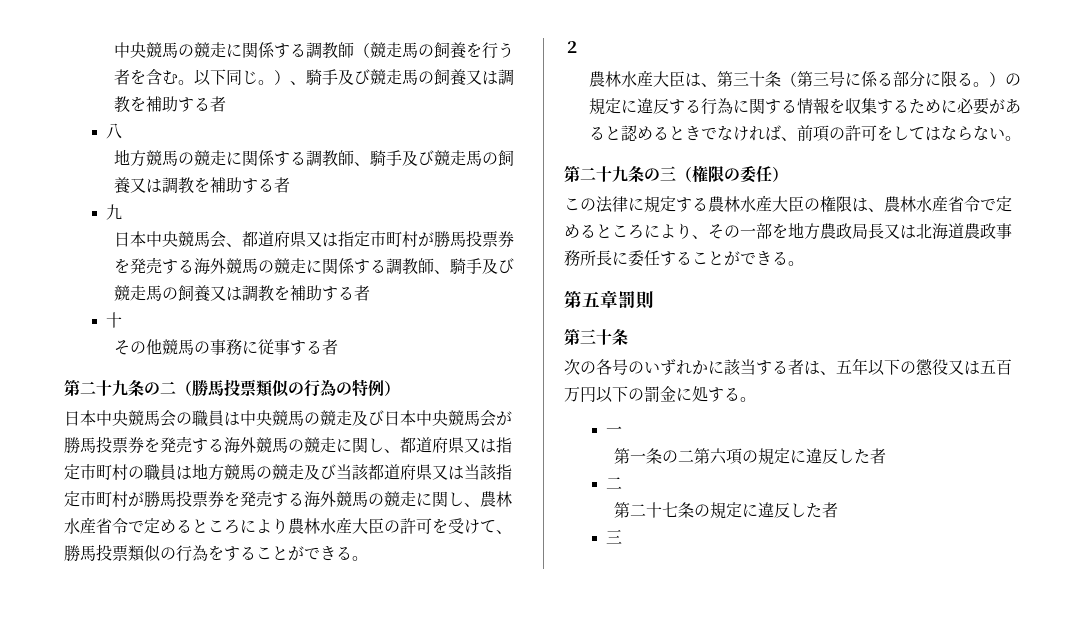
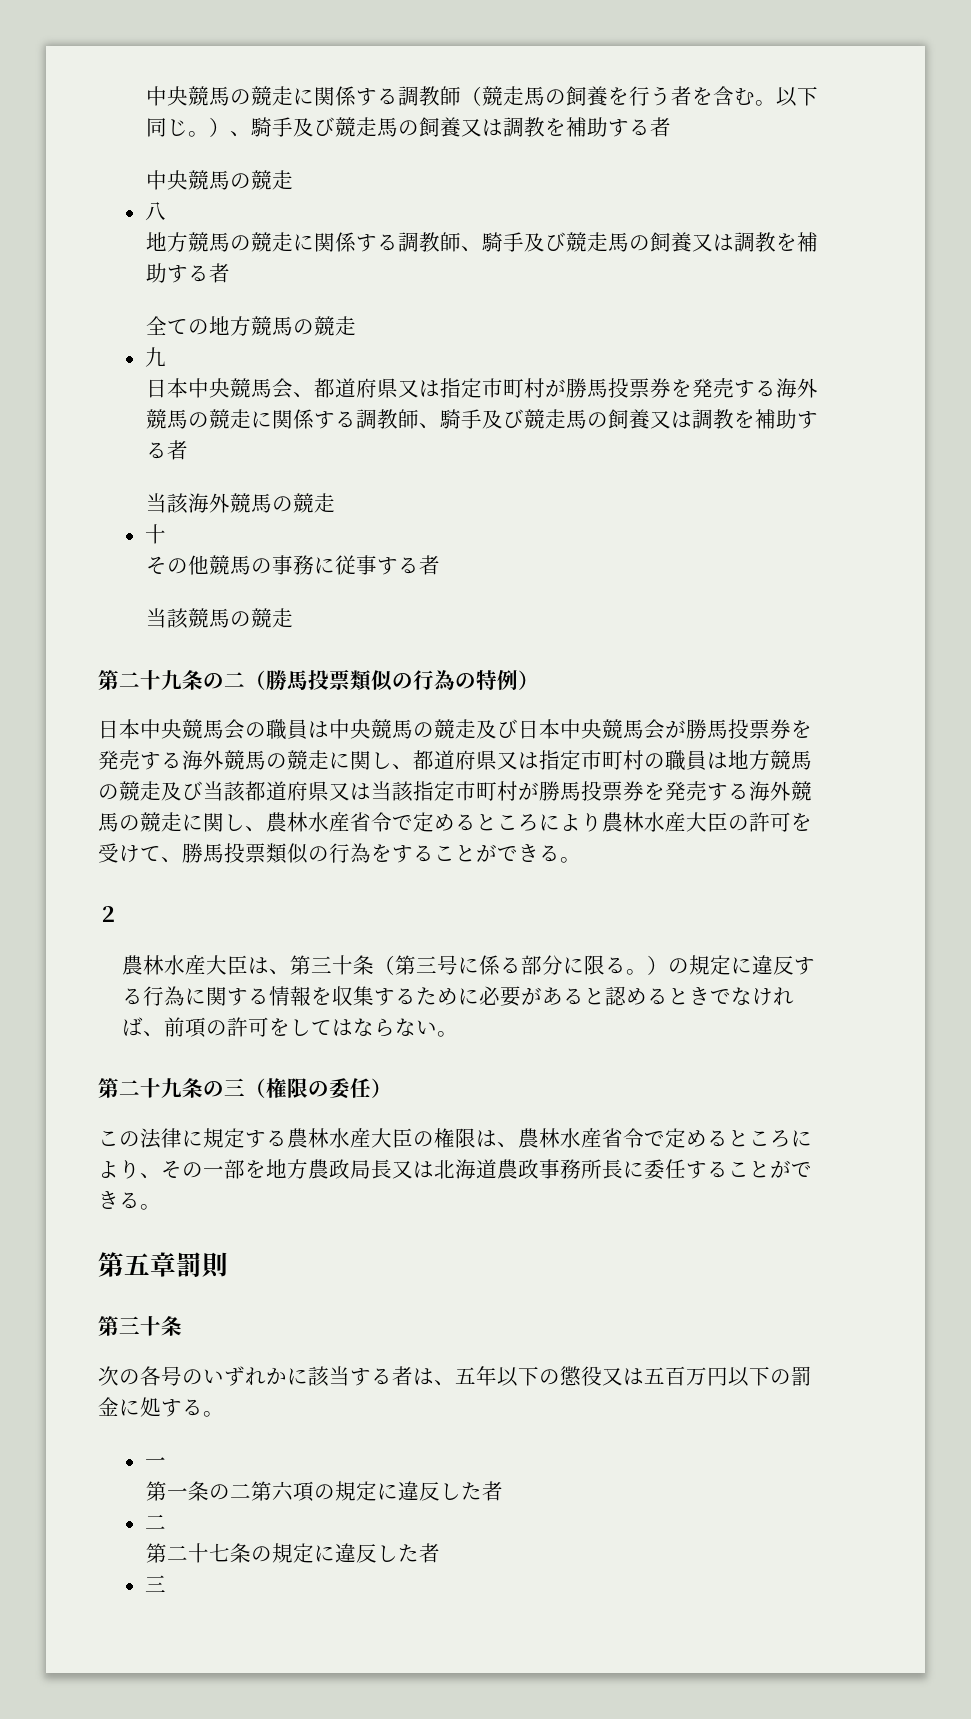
(226, 104) none -> [146,170,294,190] // 中央競馬の競走
(290, 185) none -> [146,316,357,336] // 全ての地方競馬の競走
(370, 293) none -> [146,493,336,514] // 当該海外競馬の競走
(338, 347) none -> [146,608,294,629] // 当該競馬の競走

